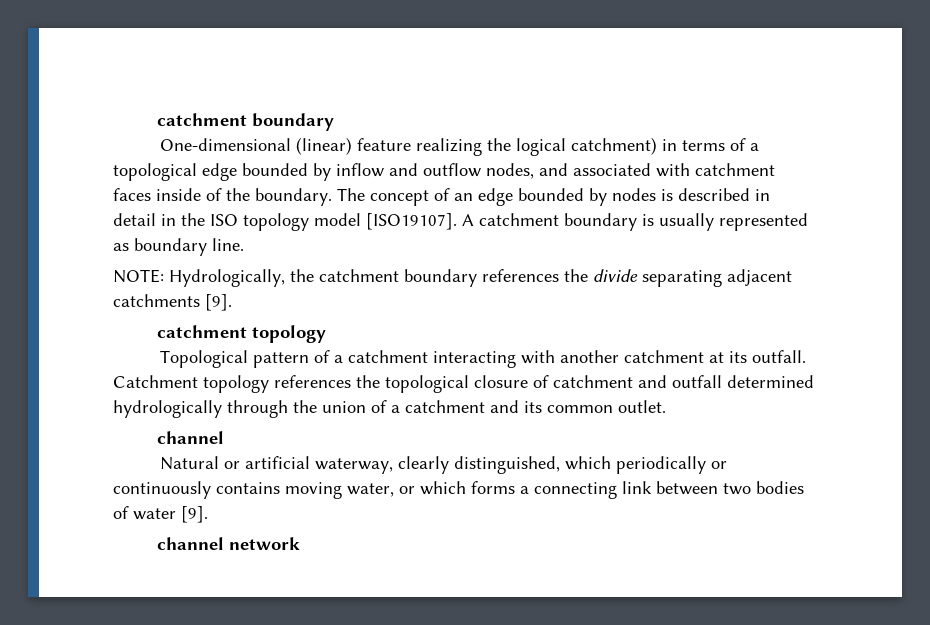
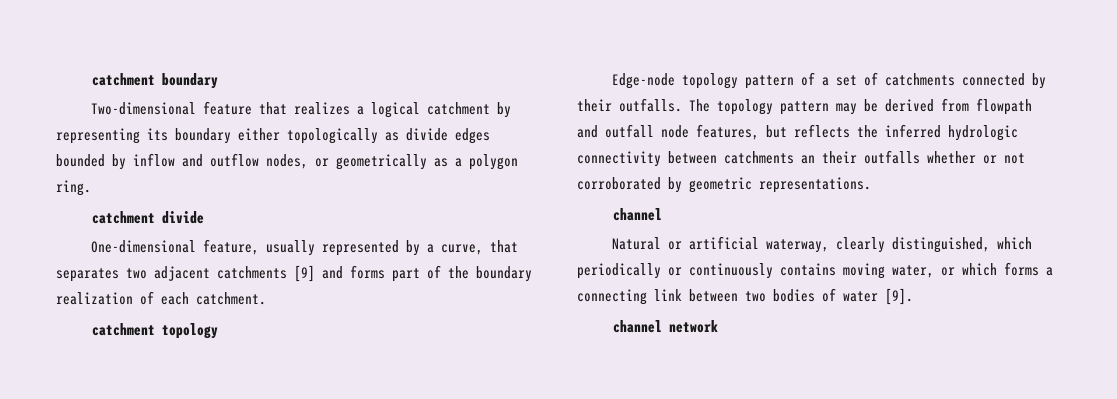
[160,137,760,156] [113,163,237,181] One-dimensional (linear) feature realizing the logical catchment) in terms of a topological edge -> [91,101,512,118] [56,128,490,144] Two-dimensional feature that realizes a logical catchment by representing its boundary either topologically as divide edges
[539,163,775,177] [113,188,770,206] [113,213,808,231] [113,238,244,256] [113,269,792,287] [113,294,232,311] and associated with catchment faces inside of the boundary. The concept of an edge bounded by nodes is described in detail in the ISO topology model [ISO19107]. A catchment boundary is usually represented as boundary line. // NOTE: Hydrologically, the catchment boundary references the divide separating adjacent catchments [9]. -> [315,154,518,170] [56,180,91,196] [91,211,204,224] [91,239,519,256] [56,265,532,282] [56,291,266,305] or geometrically as a polygon ring. // catchment divide // One-dimensional feature, usually represented by a curve, that separates two adjacent catchments [9] and forms part of the boundary realization of each catchment.
[160,350,249,368] Topological -> [612,73,739,89] Edge-node topology
[348,350,807,368] [113,375,814,393] [113,400,666,418] catchment interacting with another catchment at its outfall. Catchment topology references the topological closure of catchment and outfall determined hydrologically through the union of a catchment and its common outlet. -> [836,72,1047,89] [577,98,1032,115] [577,124,1018,141] [577,150,1025,167] [577,177,871,193] set of catchments connected by their outfalls. The topology pattern may be derived from flowpath and outfall node features, but reflects the inferred hydrologic connectivity between catchments an their outfalls whether or not corroborated by geometric representations.

